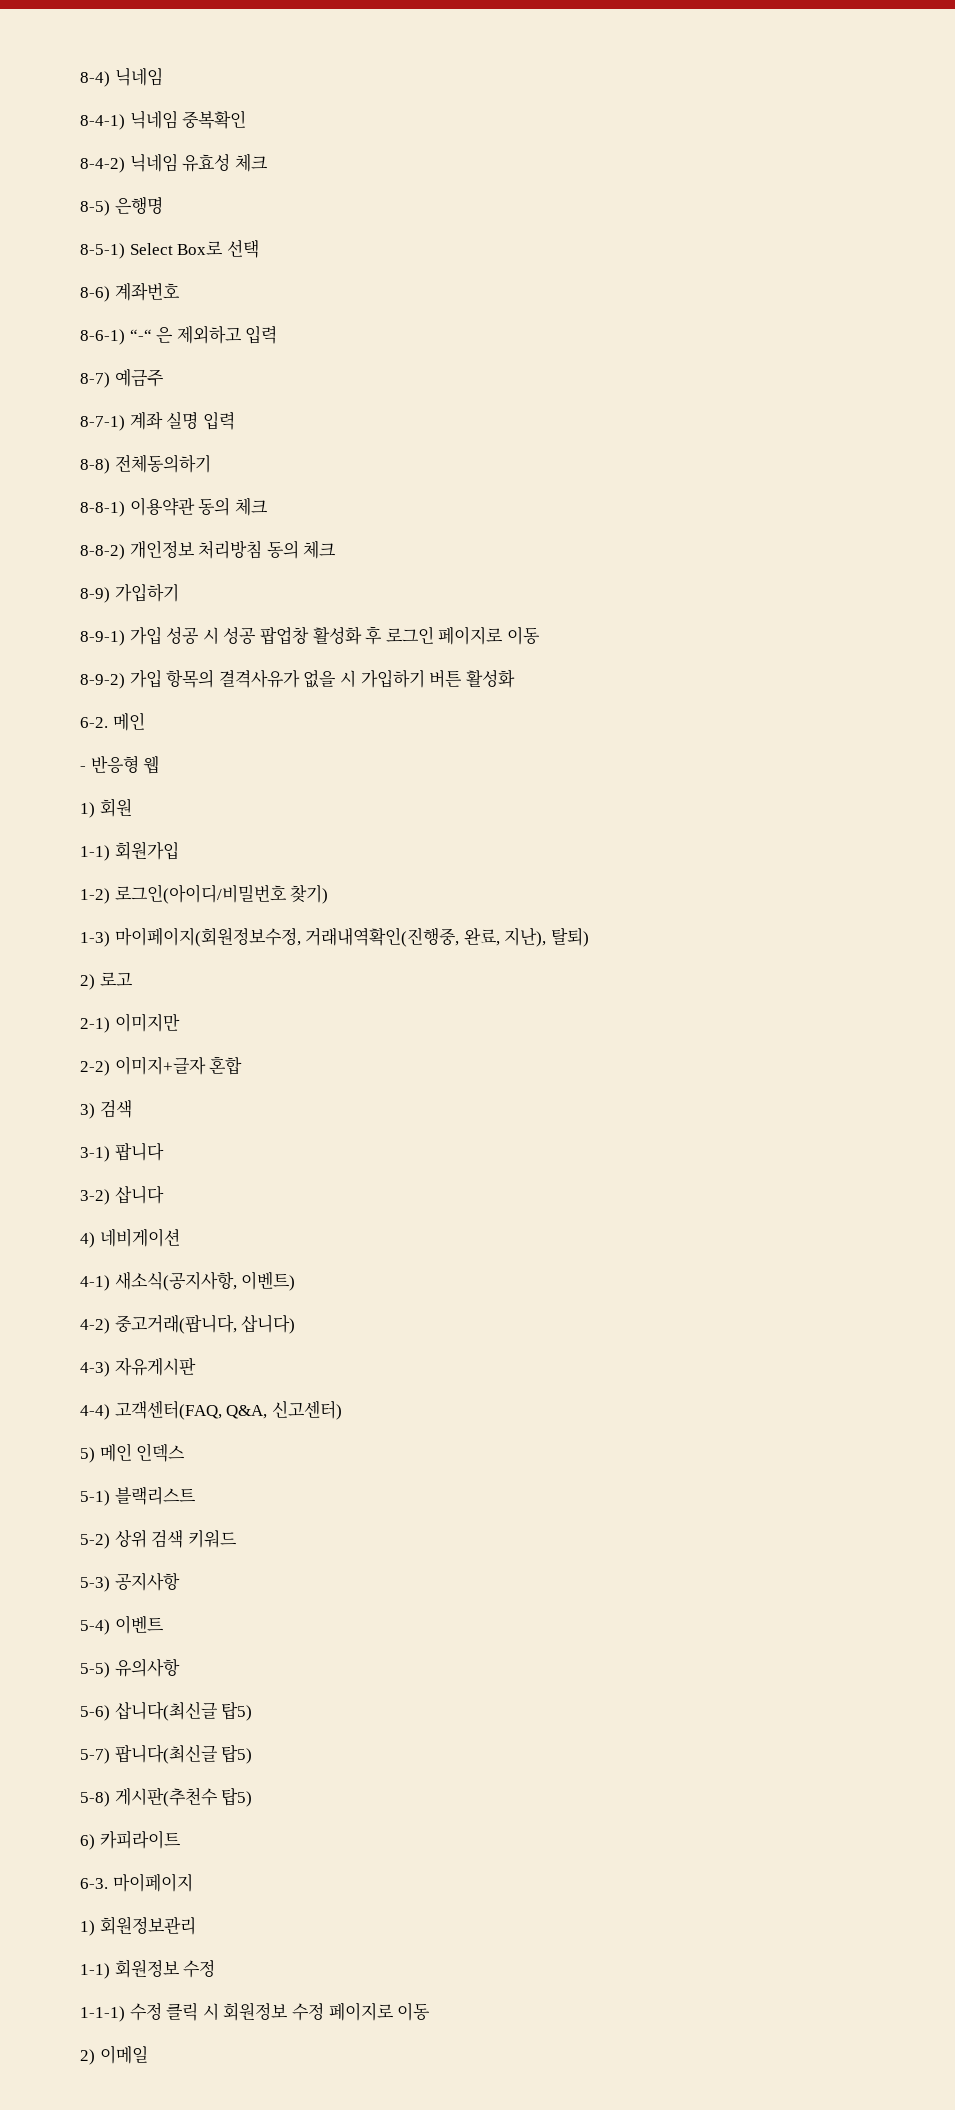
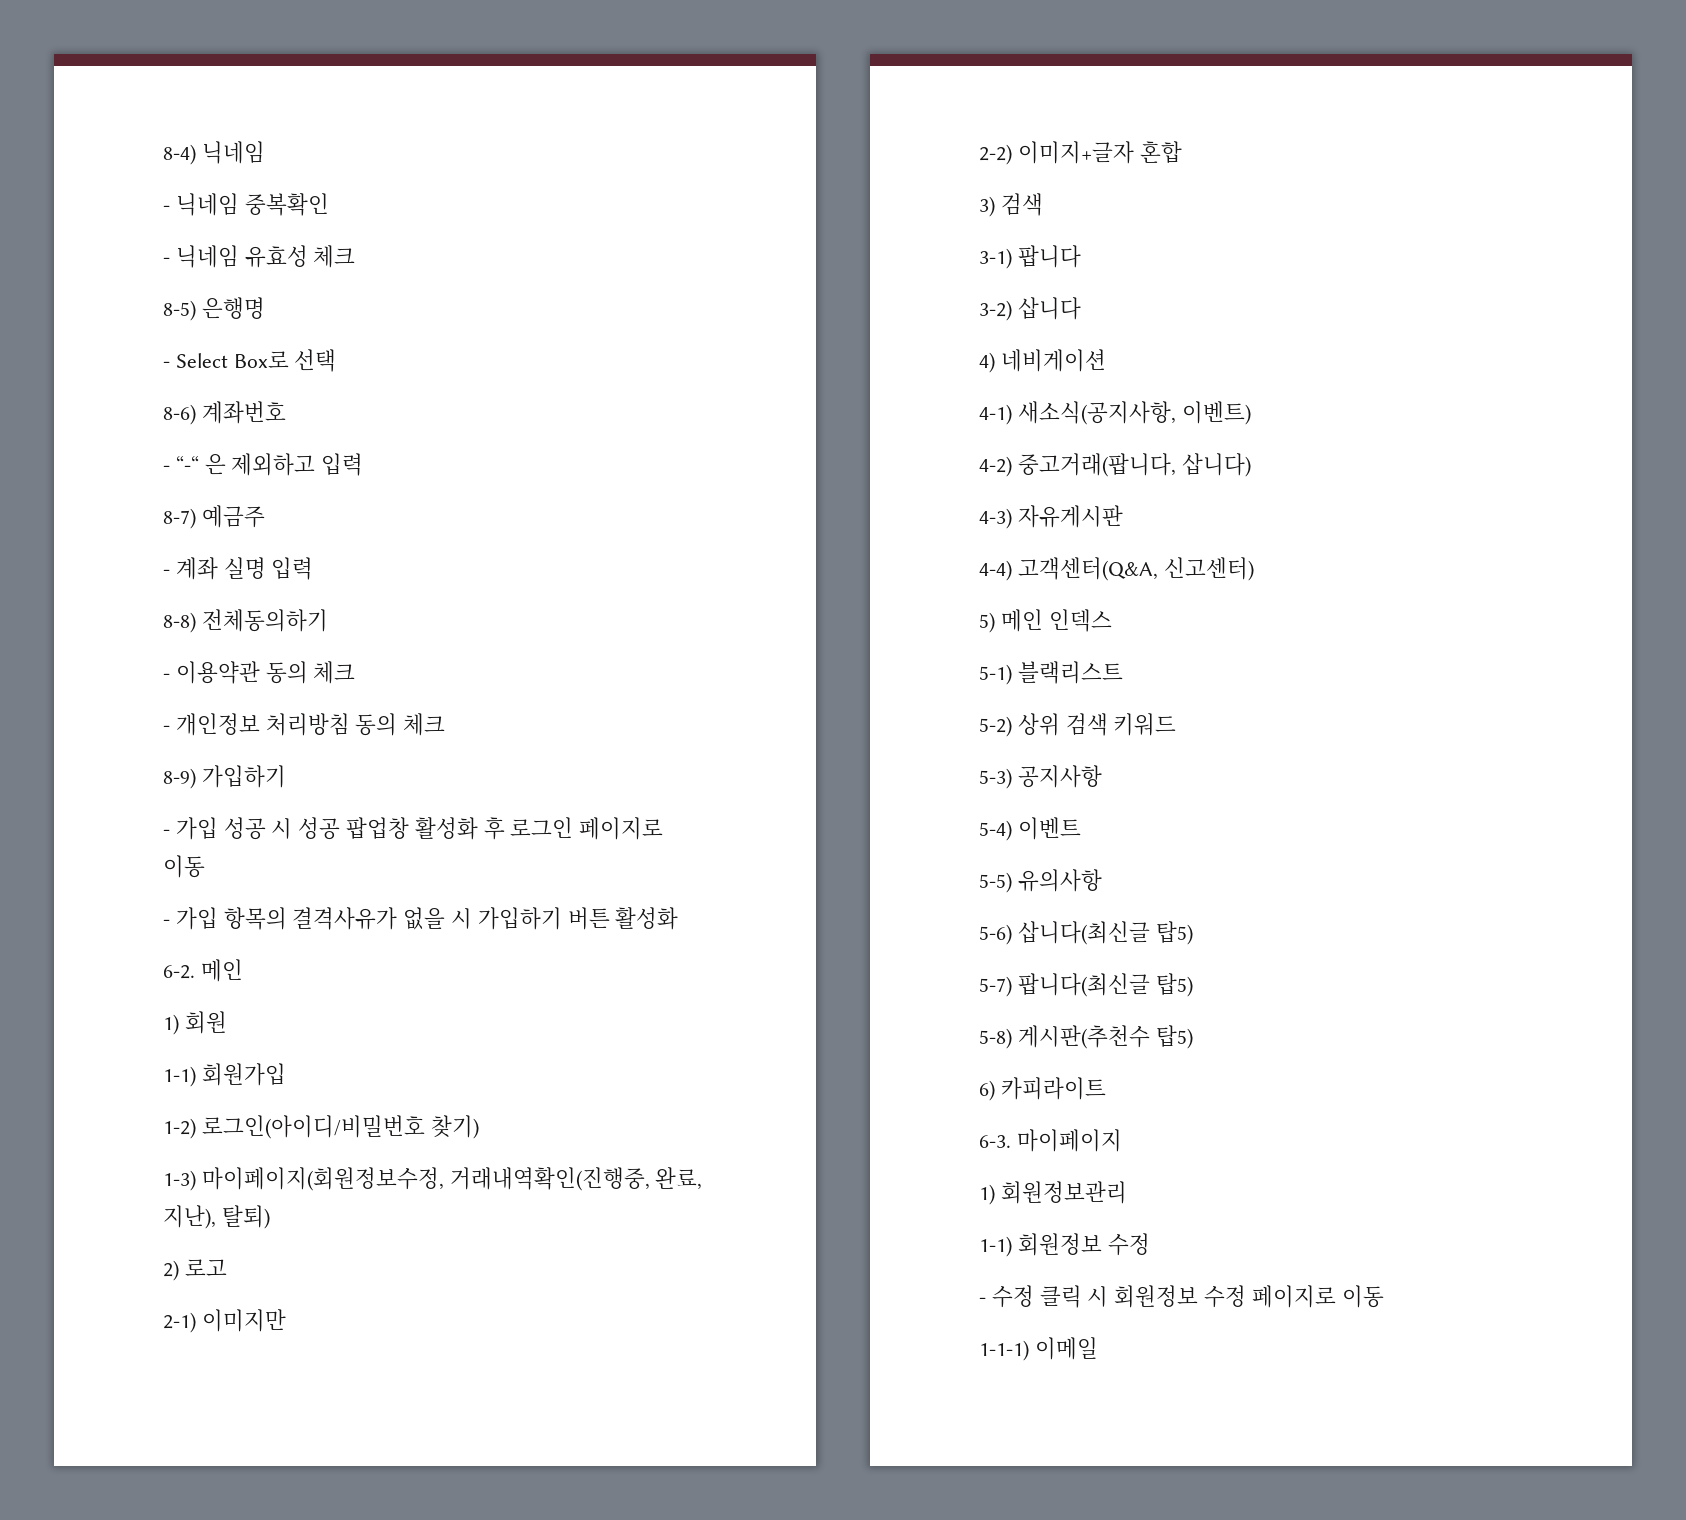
[80,114,125,130] 8-4-1) -> [163,205,170,212] -
[80,157,125,173] 8-4-2) -> [163,257,170,264] -
[80,243,125,259] 8-5-1) -> [163,361,170,368] -
[80,329,125,345] 8-6-1) -> [163,465,170,472] -
[80,415,125,431] 8-7-1) -> [163,569,170,576] -
[80,501,125,517] 8-8-1) -> [163,673,170,680] -
[80,544,125,560] 8-8-2) -> [163,725,170,732] -
[80,630,125,646] 8-9-1) -> [163,829,170,836] -
[80,673,125,689] 8-9-2) -> [163,919,170,926] -
[80,755,160,774] // - 반응형 웹 -> (243, 970) none
[114,1400,268,1420] 고객센터(FAQ, Q&A, -> [1017,557,1158,581] 고객센터(Q&A,
[80,2006,125,2022] 1-1-1) -> [979,1297,986,1304] -
[80,2049,95,2065] 2) -> [979,1340,1029,1361] 1-1-1)

